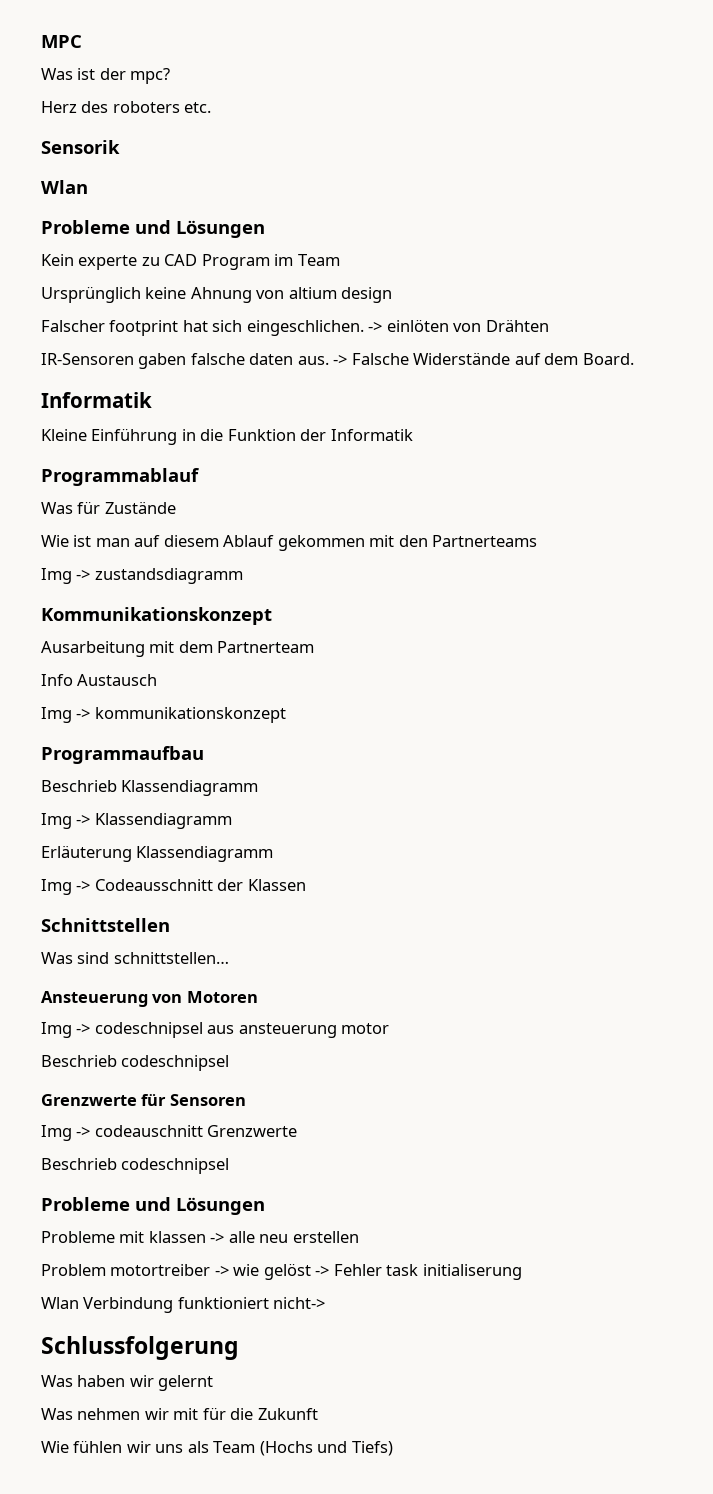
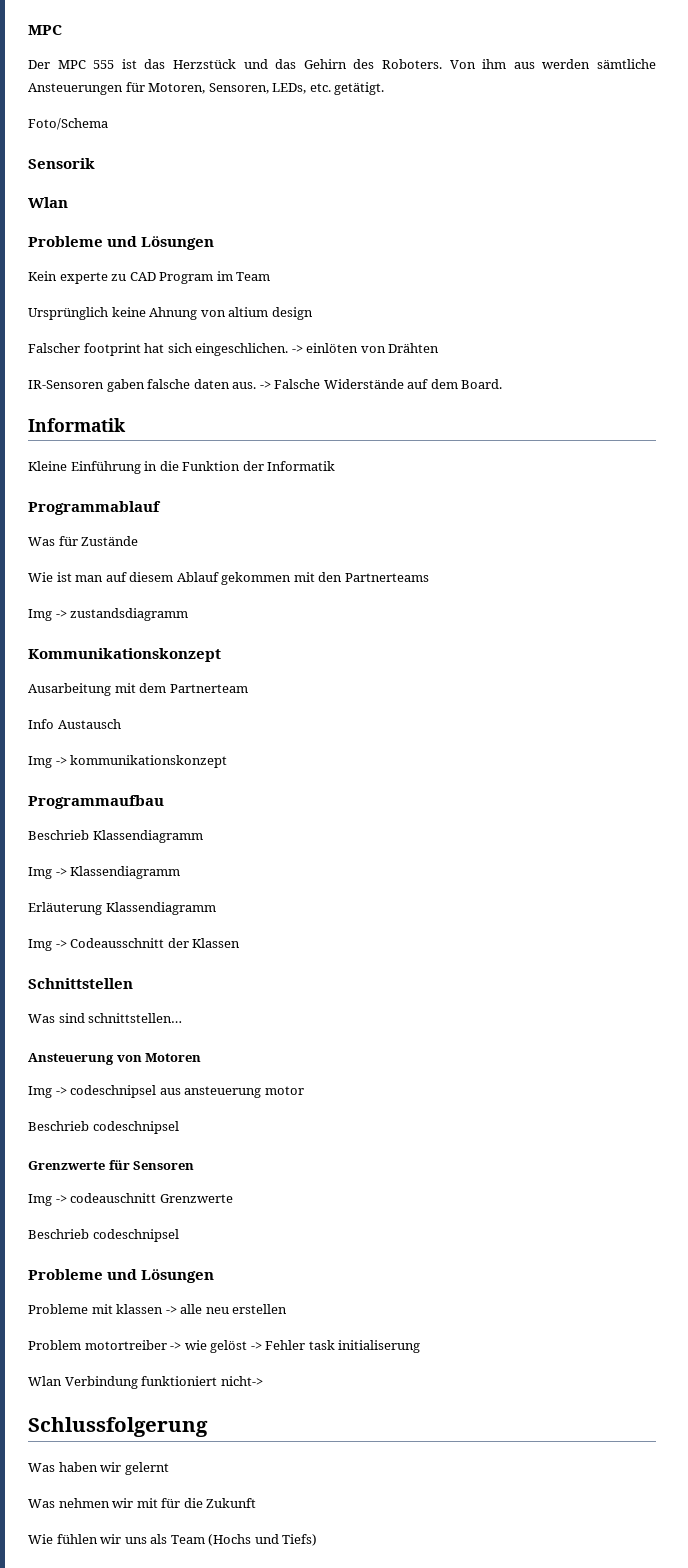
[41,68,171,84] [41,101,212,113] Was ist der mpc? // Herz des roboters etc. -> [28,59,657,69] [28,82,385,95] [28,118,108,130] Der MPC 555 ist das Herzstück und das Gehirn des Roboters. Von ihm aus werden sämtliche Ansteuerungen für Motoren, Sensoren, LEDs, etc. getätigt. // Foto/Schema

